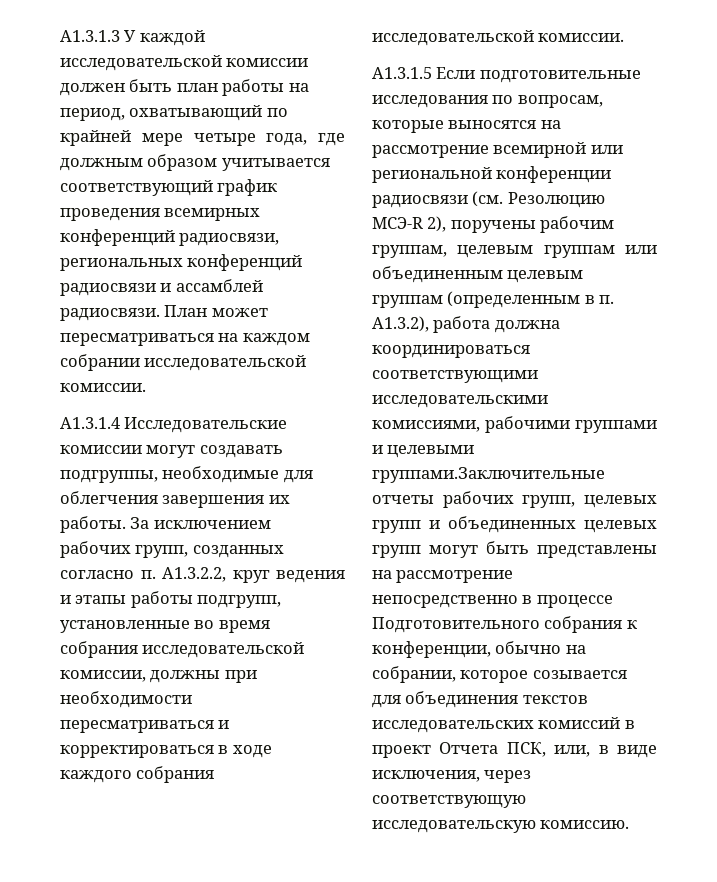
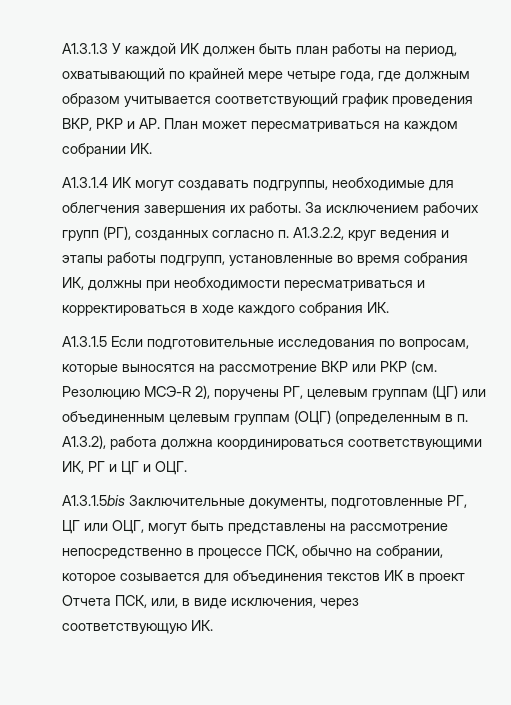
[60,55,309,71] исследовательской комиссии -> [180,43,200,54] ИК
[164,208,261,221] [60,229,280,246] [60,254,303,271] [60,279,263,296] [60,308,160,321] всемирных конференций радиосвязи, региональных конференций радиосвязи и ассамблей радиосвязи. -> [62,118,160,131] ВКР, РКР и АР.
[144,355,307,371] [60,383,146,392] исследовательской комиссии. -> [130,143,152,154] ИК.
[124,417,288,433] [60,445,142,454] Исследовательские комиссии -> [112,177,132,188] ИК
[135,545,189,558] групп, -> [62,226,131,241] групп (РГ),
[142,642,305,658] [60,670,146,682] исследовательской комиссии, -> [62,277,84,290] ИК,
[372,30,625,46] исследовательской комиссии. -> [367,302,389,313] ИК.
[493,142,623,158] [372,166,612,183] [372,195,468,208] всемирной или региональной конференции радиосвязи -> [321,361,407,372] ВКР или РКР
[540,216,615,233] [372,245,615,258] рабочим группам, целевым группам -> [283,385,458,400] РГ, целевым группам (ЦГ)
(443, 301) none -> [294,410,331,425] (ОЦГ)
[372,395,548,408] [372,416,657,433] [372,445,475,458] [372,467,605,483] [372,491,657,508] [372,516,657,533] [372,545,421,558] исследовательскими комиссиями, рабочими группами и целевыми группами.Заключительные отчеты рабочих групп, целевых групп и объединенных целевых групп -> [62,461,187,475] [62,495,467,509] [62,520,144,534] ИК, РГ и ЦГ и ОЦГ. // A1.3.1.5bis Заключительные документы, подготовленные РГ, ЦГ или ОЦГ,
[372,616,637,633] [372,641,491,658] Подготовительного собрания к конференции, -> [266,545,298,558] ПСК,
[372,717,621,733] исследовательских комиссий -> [384,570,404,581] ИК
[372,820,630,833] исследовательскую комиссию. -> [191,620,213,631] ИК.

